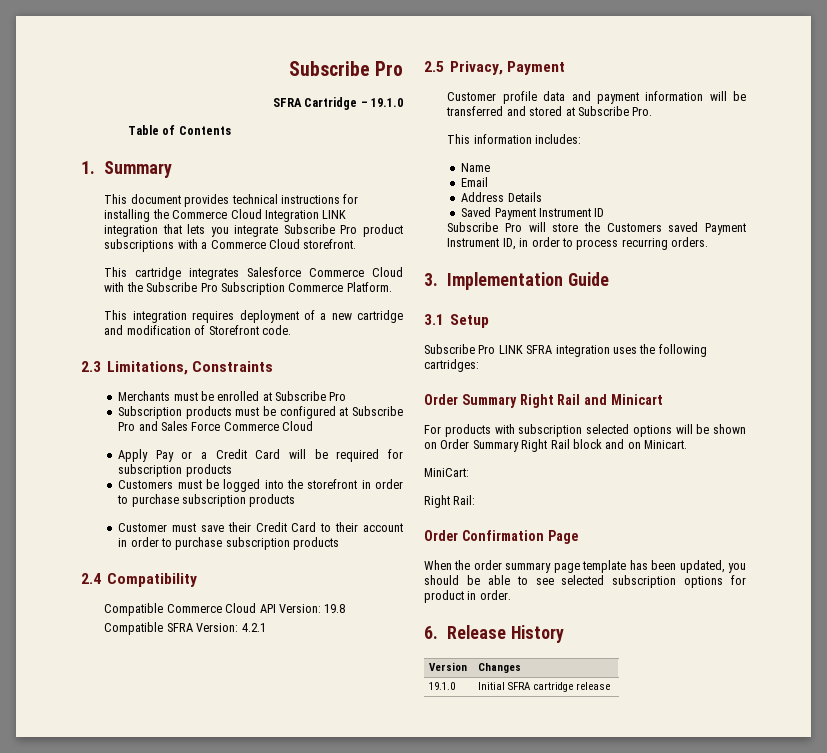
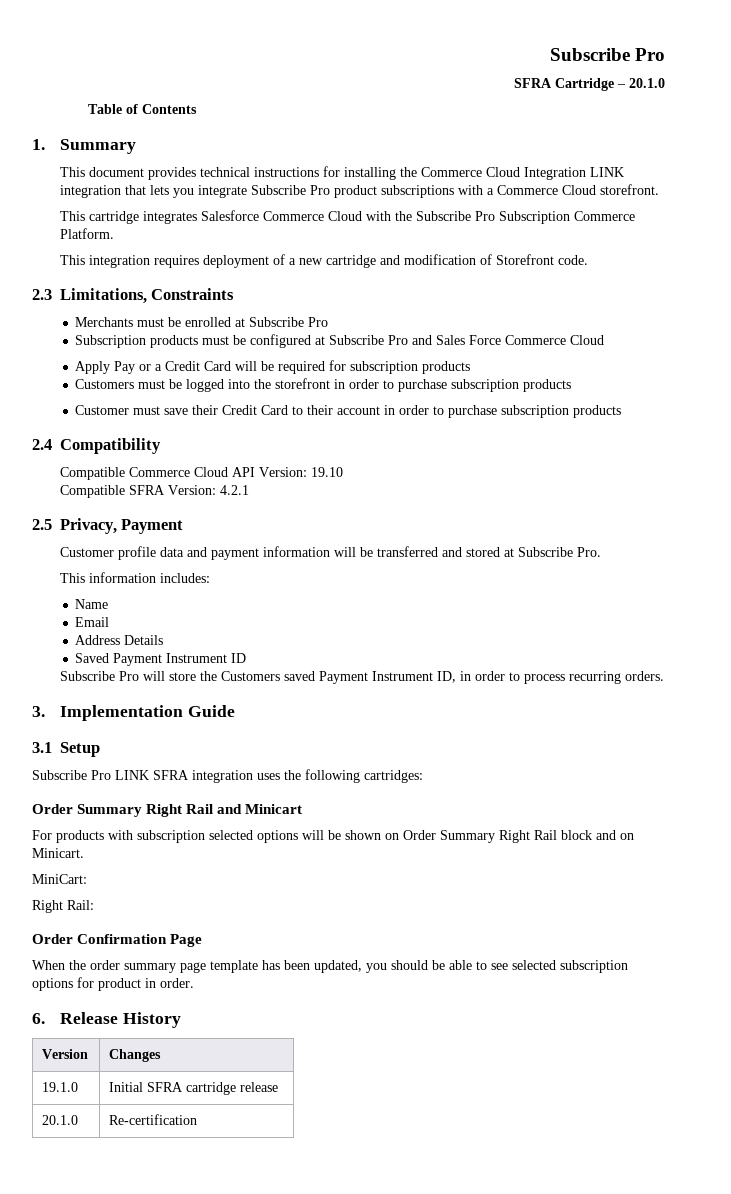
[371,98,403,107] 19.1.0 -> [629,78,665,88] 20.1.0
[324,604,346,613] 19.8 -> [310,467,343,477] 19.10
(611, 686) none -> [42,1115,79,1125] [109,1114,198,1125] // 20.1.0 | Re-certification

